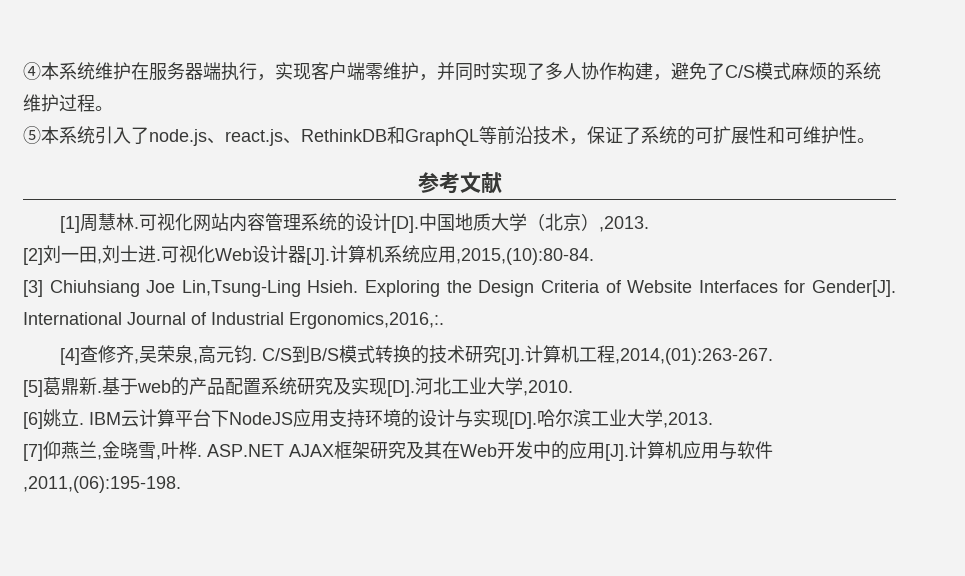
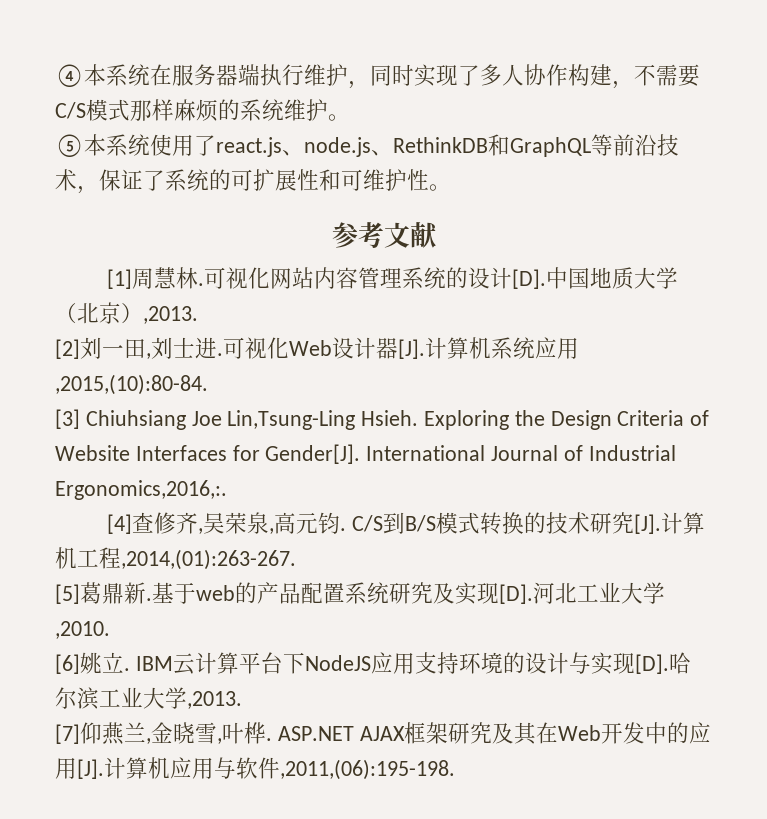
[95,62,131,80] 维护 -> (150, 75) none
[257,62,455,81] ，实现客户端零维护，并 -> [304,64,370,89] 维护，
[671,62,725,80] 避免了 -> [634,64,700,87] 不需要
(791, 71) none -> [130,99,174,121] 那样
[59,94,95,112] 过程 -> (328, 110) none
[95,126,283,146] 引入了node.js、react.js -> [150,134,371,157] 使用了react.js、node.js

